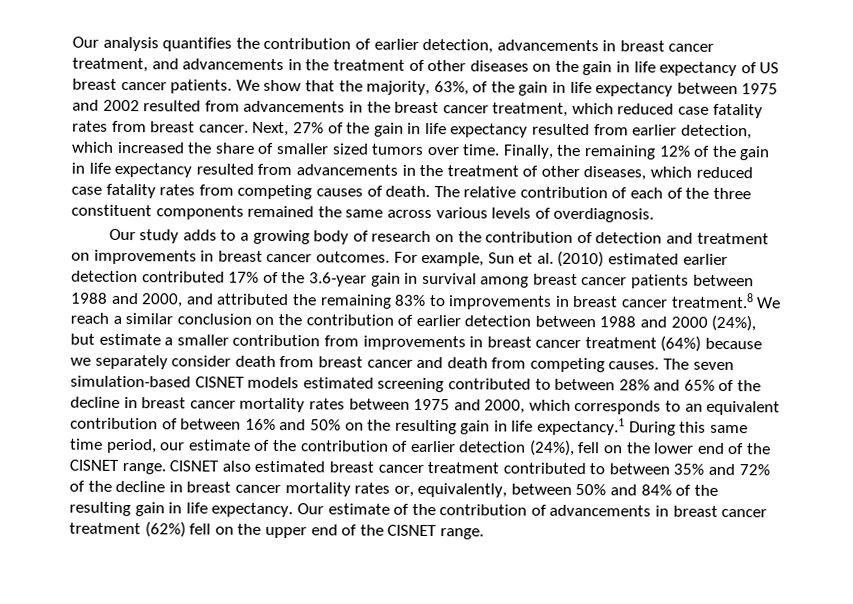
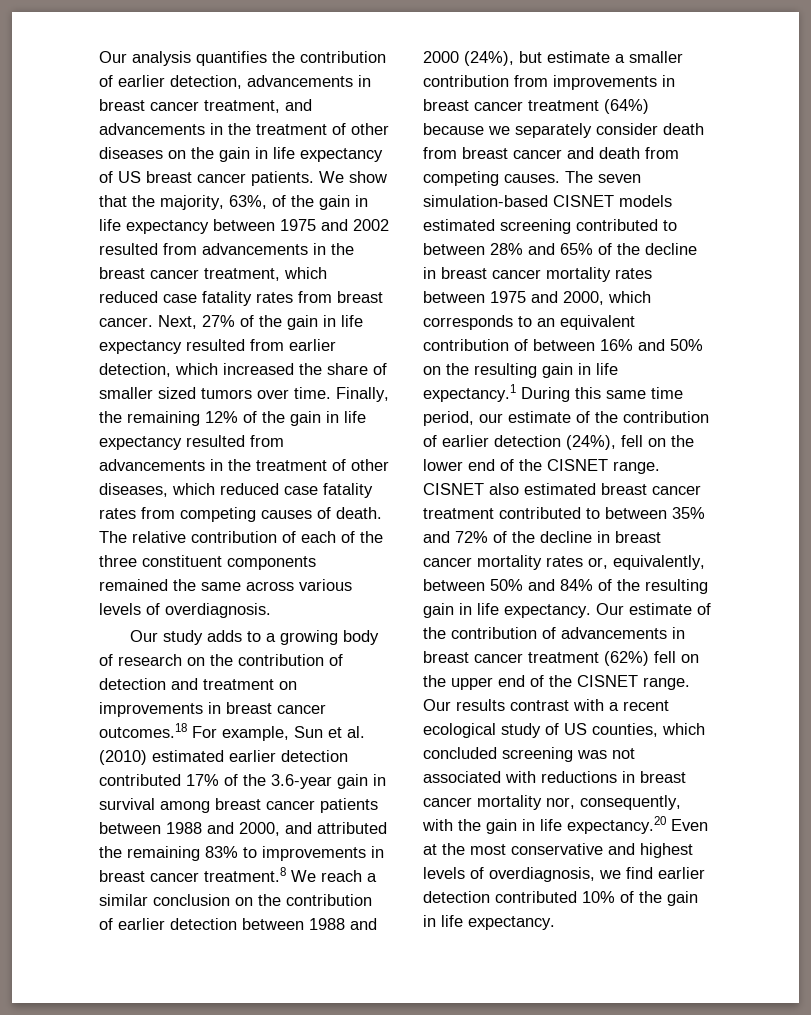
[315,251,390,263] outcomes. -> [99,723,187,738] outcomes.18
(484, 534) none -> [423,699,669,711] [423,723,705,738] [423,747,635,762] [423,771,686,783] [423,795,681,810] [422,816,708,834] [423,843,693,858] [423,867,705,882] [423,891,698,906] [423,915,555,930] Our results contrast with a recent ecological study of US counties, which concluded screening was not associated with reductions in breast cancer mortality nor, consequently, with the gain in life expectancy.20 Even at the most conservative and highest levels of overdiagnosis, we find earlier detection contributed 10% of the gain in life expectancy.

